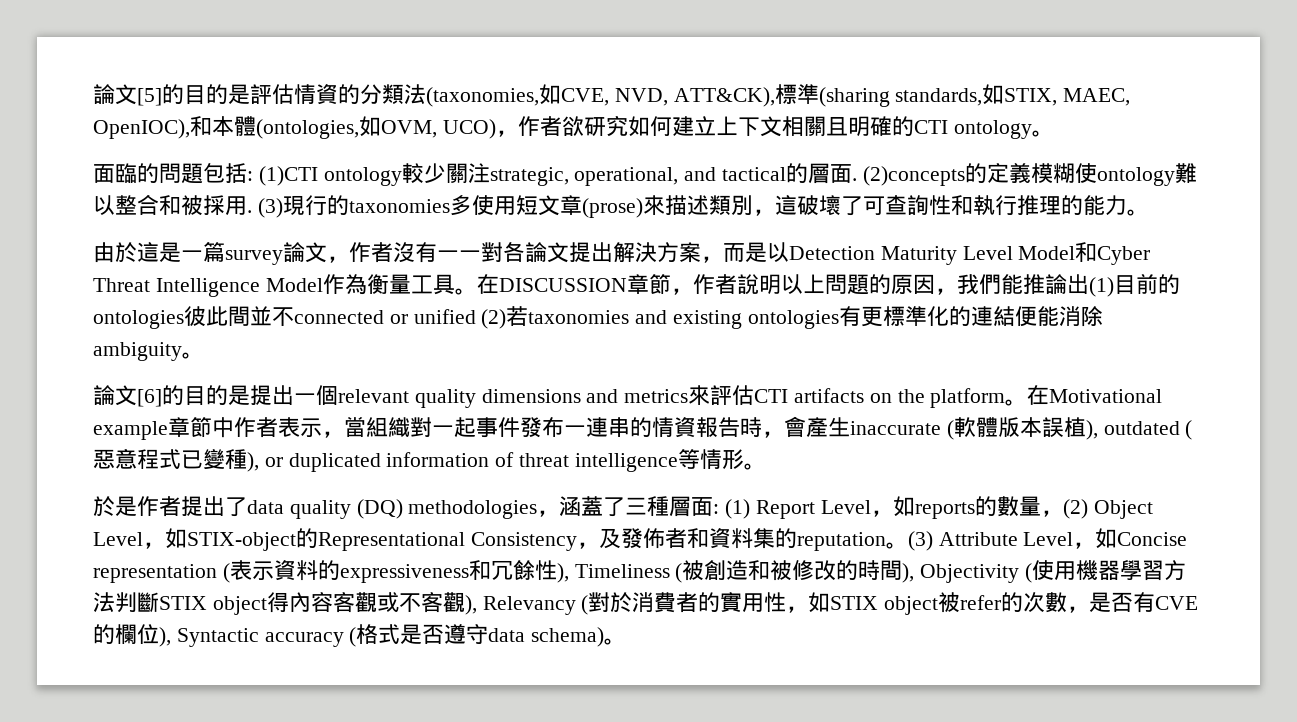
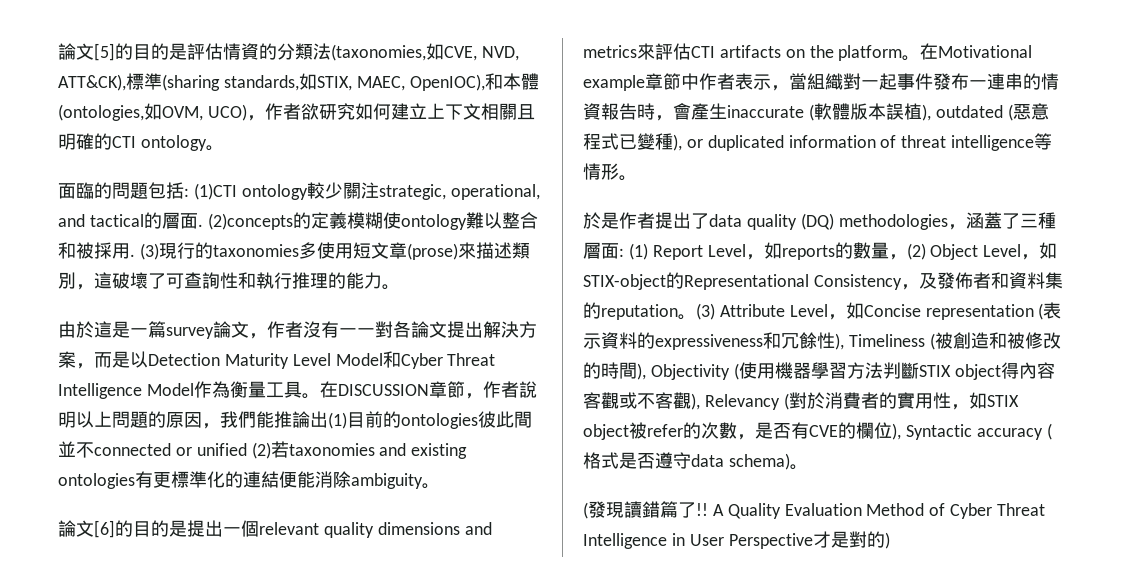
(627, 641) none -> [583,501,1046,519] [583,531,890,549] // (發現讀錯篇了!! A Quality Evaluation Method of Cyber Threat Intelligence in User Perspective才是對的)

